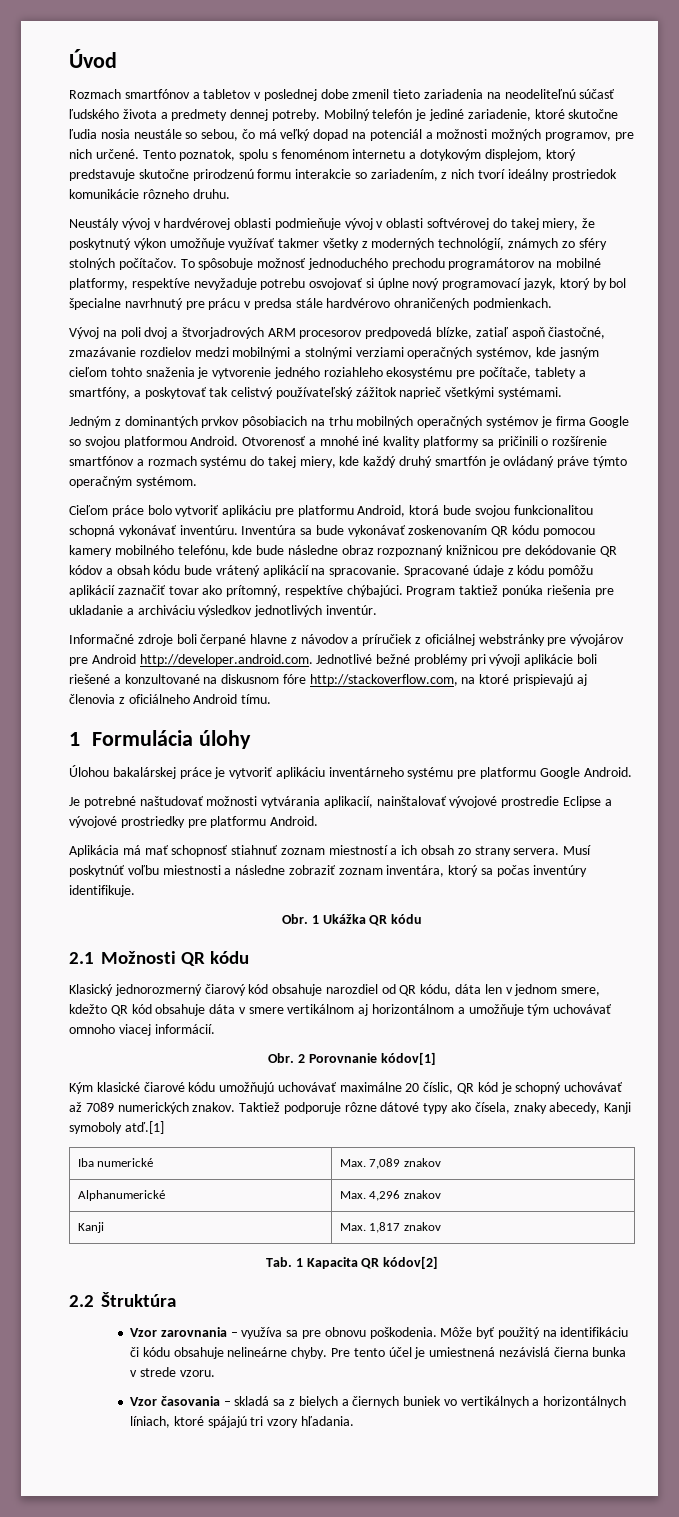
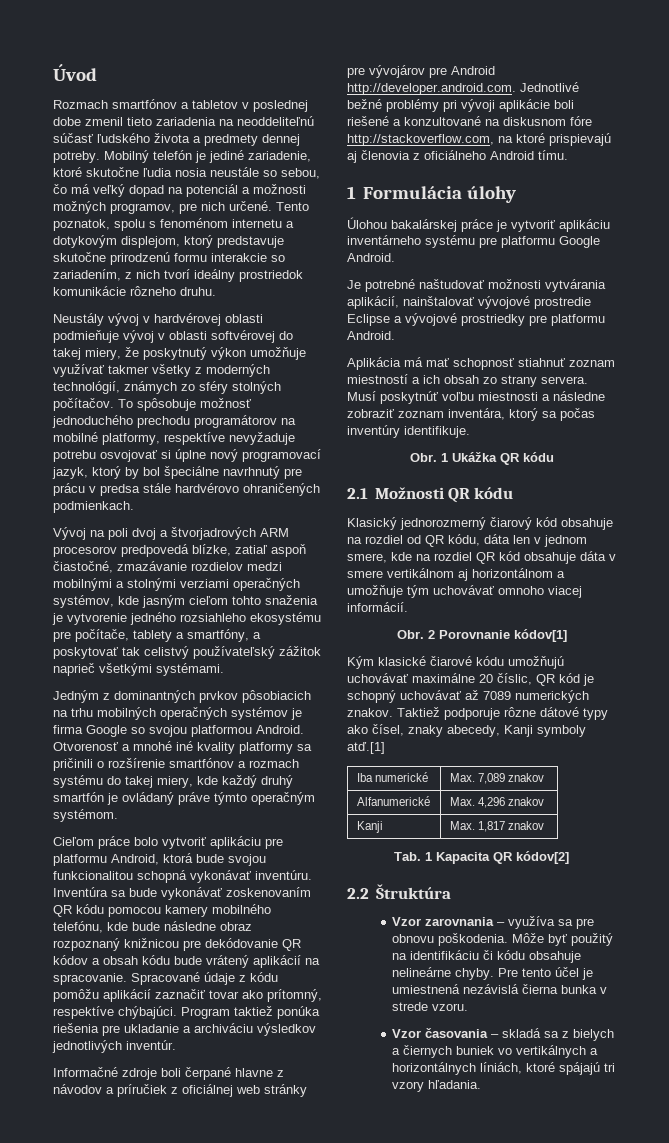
[504,89,576,99] neodeliteľnú -> [237,116,314,126] neoddeliteľnú
[69,298,121,310] špecialne -> [164,466,219,479] špeciálne
[323,367,383,377] roziahleho -> [180,613,246,622] rozsiahleho
[124,416,198,428] dominantých -> [114,690,195,703] dominantných
[478,634,545,646] webstránky -> [236,1084,307,1097] web stránky
[323,796,373,808] aplikacií, -> [347,296,399,309] aplikácií,
[325,984,378,994] narozdiel -> [347,535,403,544] na rozdiel
[69,1004,107,1014] kdežto -> [391,552,472,561] kde na rozdiel
[474,1102,510,1114] čísela, -> [372,724,404,736] čísel,
[69,1122,122,1134] symoboly -> [537,725,586,737] symboly
[78,1190,166,1201] Alphanumerické -> [356,796,430,806] Alfanumerické
[130,1416,171,1428] líniach, -> [480,1062,523,1074] líniách,

